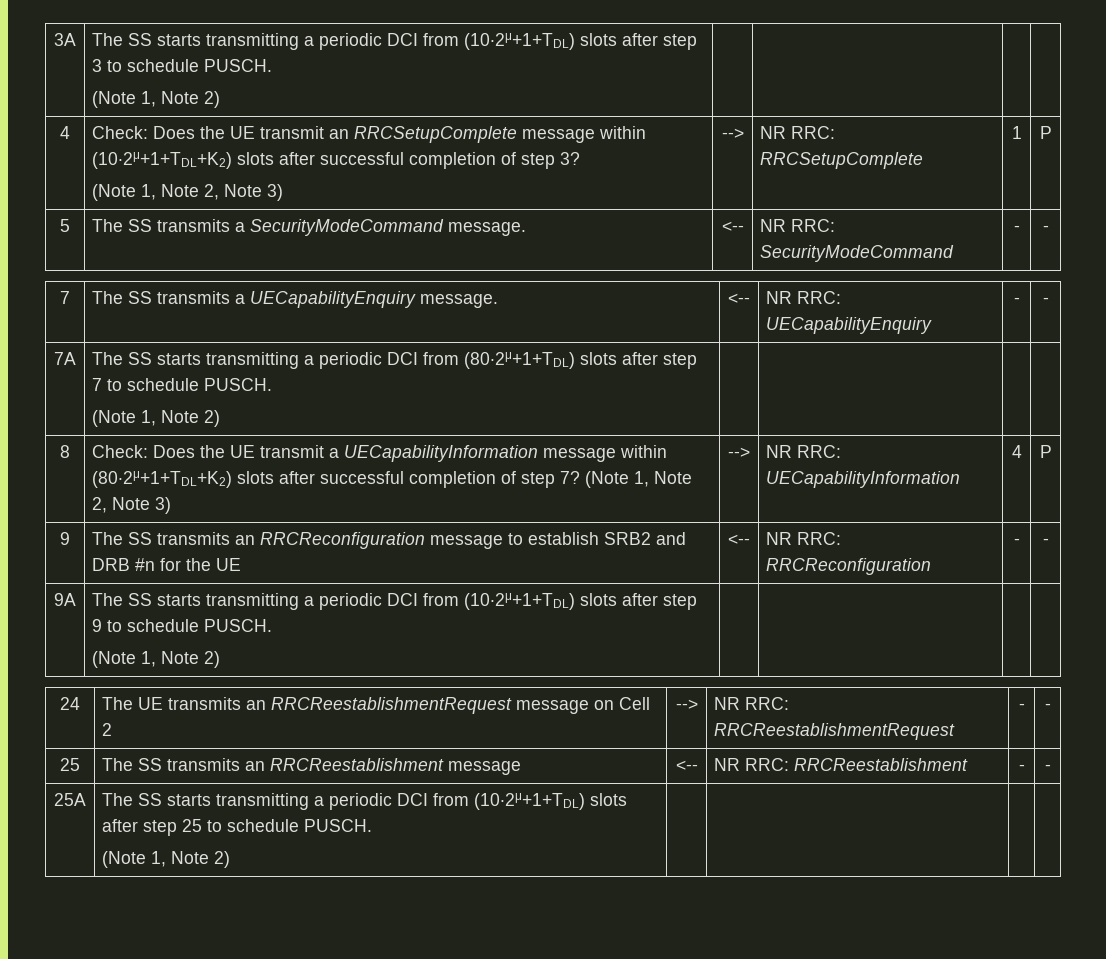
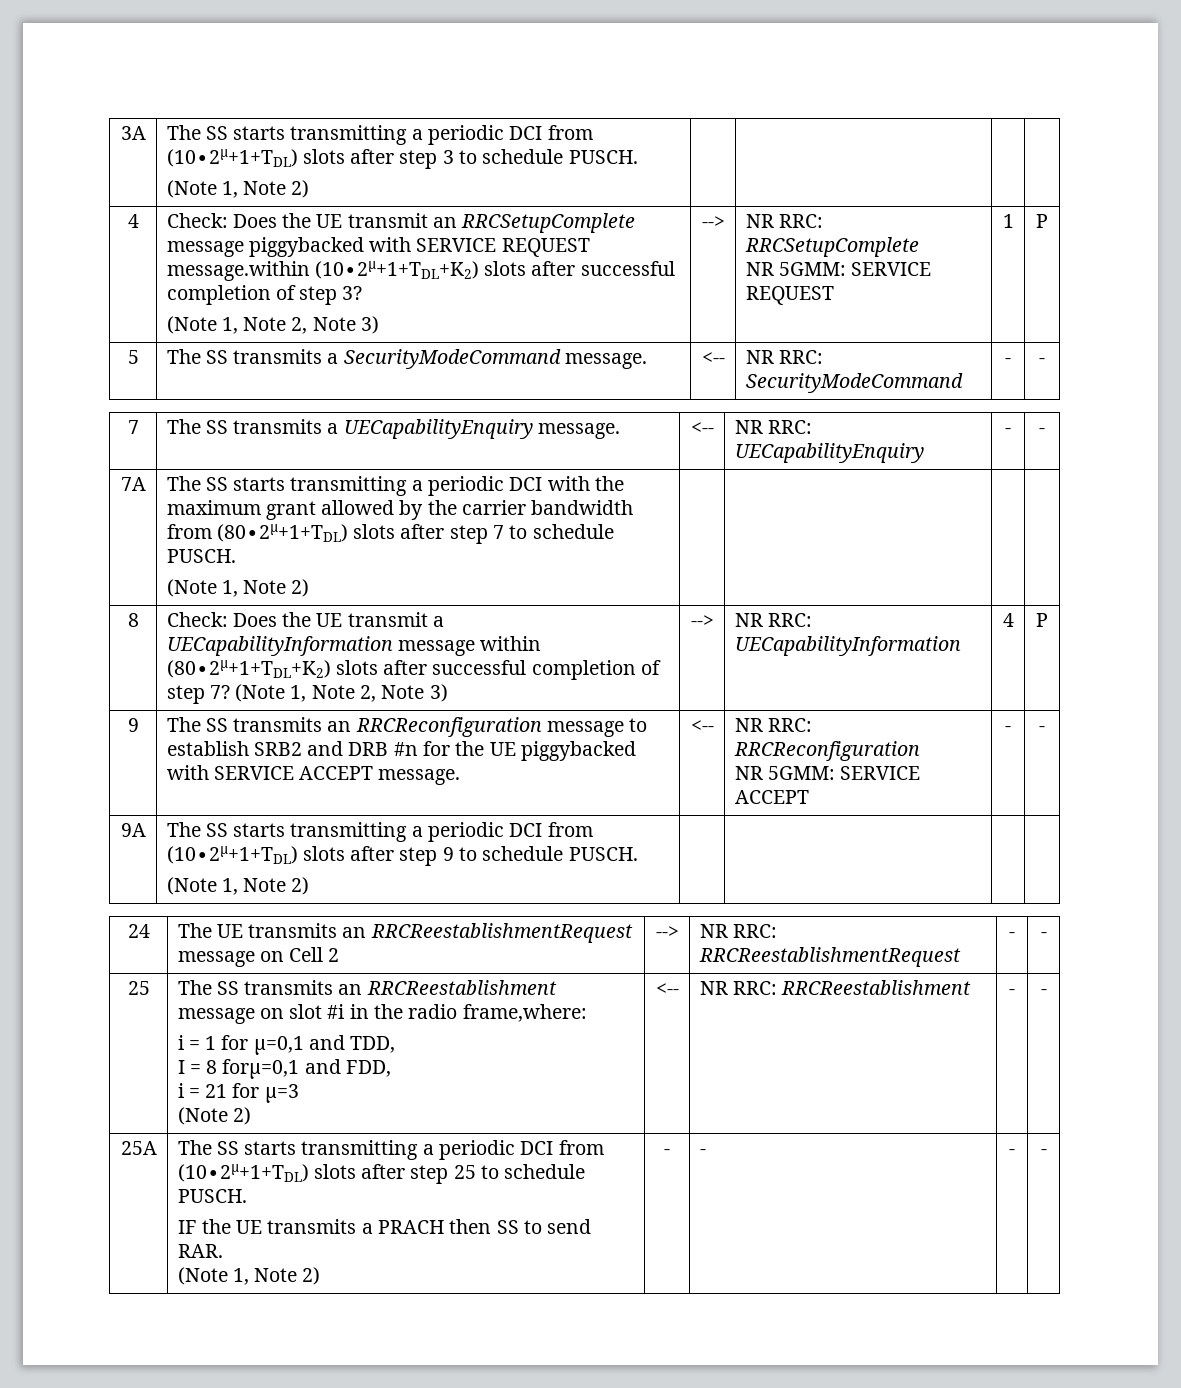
[599,126,647,139] within -> [248,237,590,257] [166,261,310,281] piggybacked with SERVICE REQUEST message.within
(924, 160) none -> [745,262,932,276] [745,286,834,305] // NR 5GMM: SERVICE REQUEST
(419, 358) none -> [547,476,624,491] [166,500,634,520] with the maximum grant allowed by the carrier bandwidth
(242, 564) none -> [520,741,636,761] [166,765,461,785] piggybacked with SERVICE ACCEPT message.
(932, 566) none -> [734,766,921,780] [734,790,809,804] // NR 5GMM: SERVICE ACCEPT
(522, 768) none -> [259,1004,587,1022] [177,1035,396,1055] [177,1059,391,1079] [177,1083,299,1103] [177,1107,251,1125] on slot #i in the radio frame,where: // i = 1 for μ=0,1 and TDD, // I = 8 forμ=0,1 and FDD, // i = 21 for μ=3 // (Note 2)
[102,851,231,868] // (Note 1, Note 2) | | | | -> [177,1219,592,1234] [177,1244,223,1258] [177,1267,321,1285] [664,1149,670,1155] [699,1149,706,1155] [1009,1149,1015,1155] [1040,1149,1047,1155] // IF the UE transmits a PRACH then SS to send RAR. // (Note 1, Note 2) | - | - | - | -

